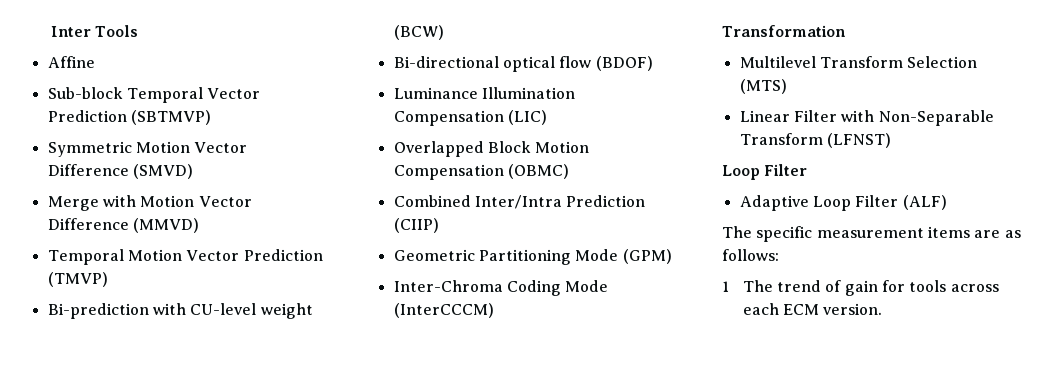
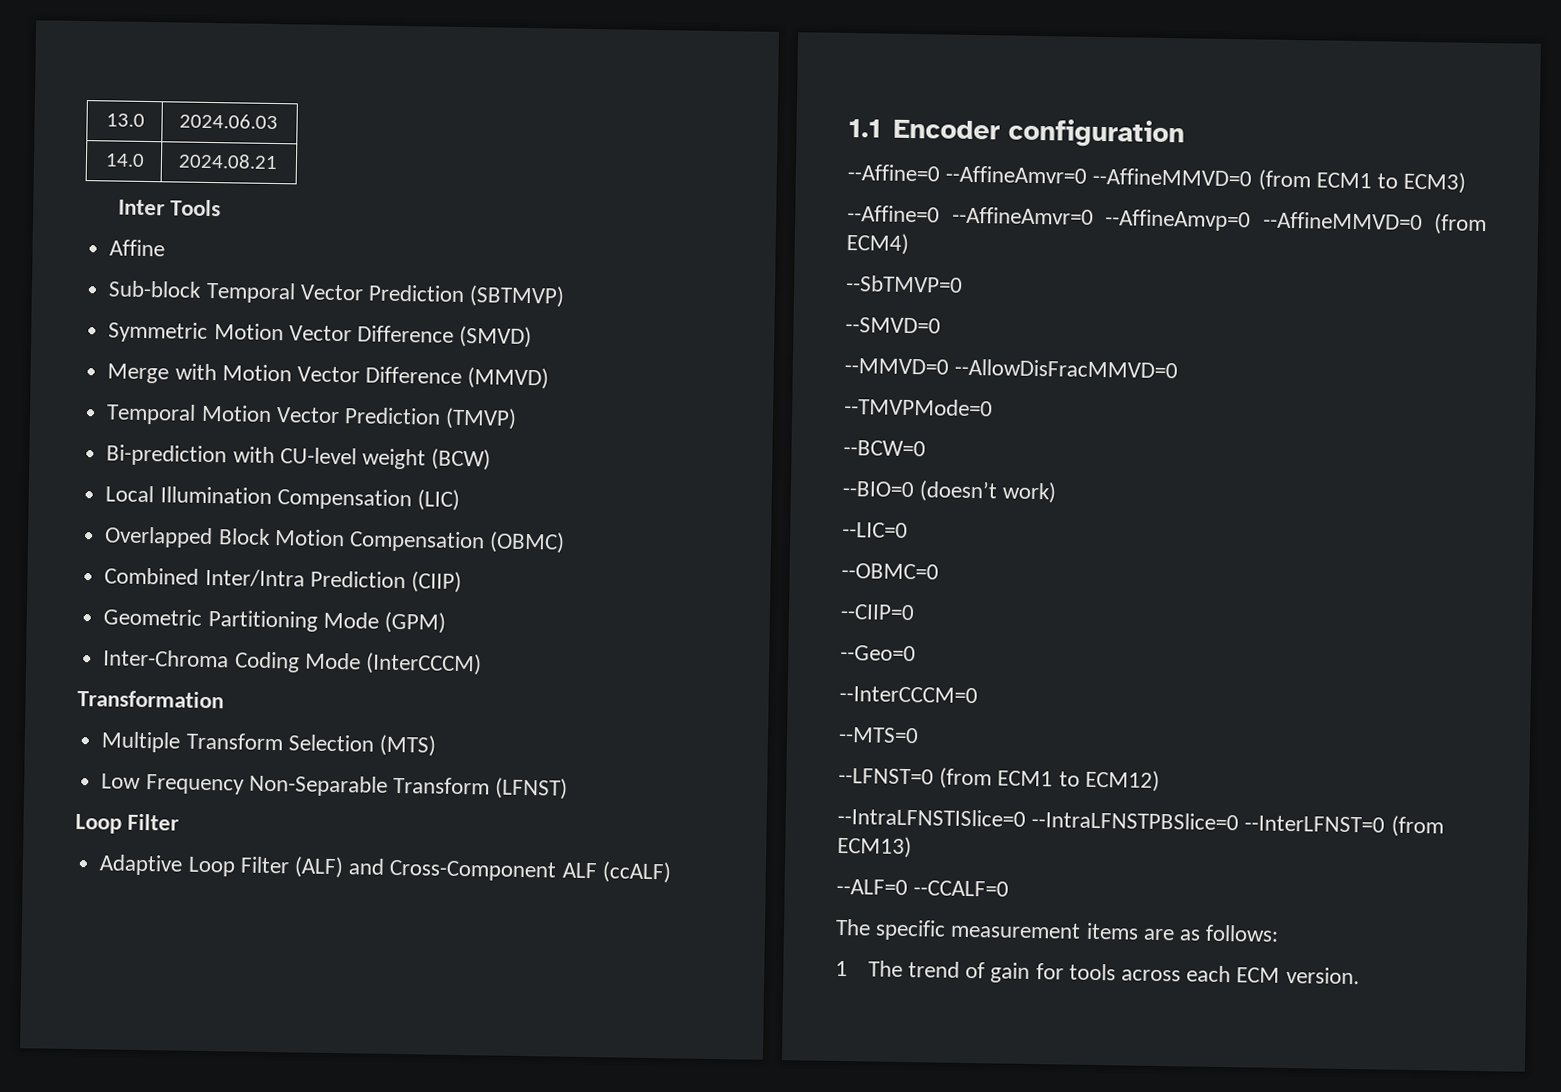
(50, 31) none -> [105,113,145,127] [179,113,279,130] [104,153,145,167] [178,153,279,170] 13.0 | 2024.06.03 // 14.0 | 2024.08.21 //
[393,56,653,72] [393,87,478,99] Bi-directional optical flow (BDOF) // Luminance -> [105,485,155,503] Local
[739,56,816,68] Multilevel -> [101,731,181,753] Multiple
[739,110,875,122] Linear Filter with -> [101,773,245,795] Low Frequency
(947, 202) none -> [348,858,672,884] [848,118,1185,149] [847,164,1467,194] [847,205,1487,236] [846,233,909,255] [846,274,963,293] [845,316,941,334] [844,357,1179,379] [844,397,993,417] [843,439,926,457] [842,480,1058,504] [842,521,908,538] [841,562,939,580] [840,603,915,621] [840,644,916,662] [839,685,978,704] [838,726,919,744] [838,767,1160,792] [837,807,1444,838] [837,835,912,859] [836,878,1010,897] and Cross-Component ALF (ccALF) // 1.1 Encoder configuration // --Affine=0 --AffineAmvr=0 --AffineMMVD=0 (from ECM1 to ECM3) // --Affine=0 --AffineAmvr=0 --AffineAmvp=0 --AffineMMVD=0 (from ECM4) // --SbTMVP=0 // --SMVD=0 // --MMVD=0 --AllowDisFracMMVD=0 // --TMVPMode=0 // --BCW=0 // --BIO=0 (doesn’t work) // --LIC=0 // --OBMC=0 // --CIIP=0 // --Geo=0 // --InterCCCM=0 // --MTS=0 // --LFNST=0 (from ECM1 to ECM12) // --IntraLFNSTISlice=0 --IntraLFNSTPBSlice=0 --InterLFNST=0 (from ECM13) // --ALF=0 --CCALF=0

